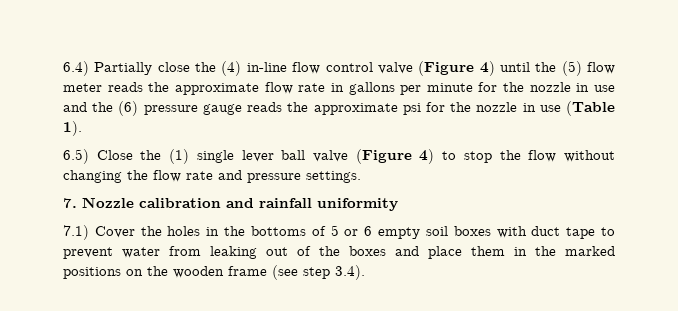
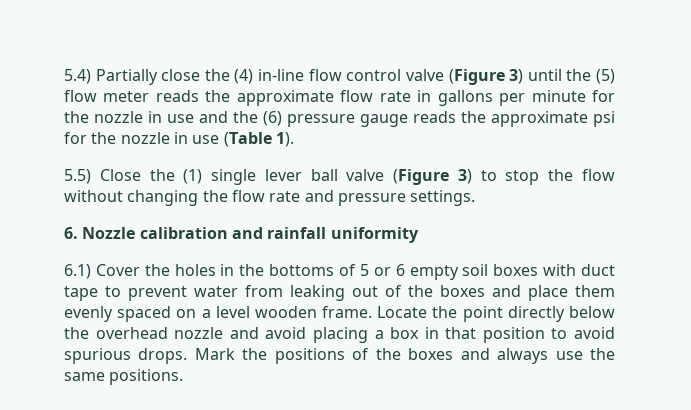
[63,61,89,76] 6.4) -> [64,69,91,84] 5.4)
[479,61,495,76] 4) -> [509,69,524,84] 3)
[63,149,89,164] 6.5) -> [64,169,91,184] 5.5)
[419,149,435,164] 4) -> [457,169,472,184] 3)
[63,198,77,208] 7. -> [64,227,78,239] 6.
[63,225,89,240] 7.1) -> [64,264,91,279] 6.1)
[514,246,615,256] [63,265,365,280] in the marked positions on the wooden frame (see step 3.4). -> [64,306,615,322] [64,327,615,343] [64,348,615,364] [64,369,184,385] evenly spaced on a level wooden frame. Locate the point directly below the overhead nozzle and avoid placing a box in that position to avoid spurious drops. Mark the positions of the boxes and always use the same positions.

